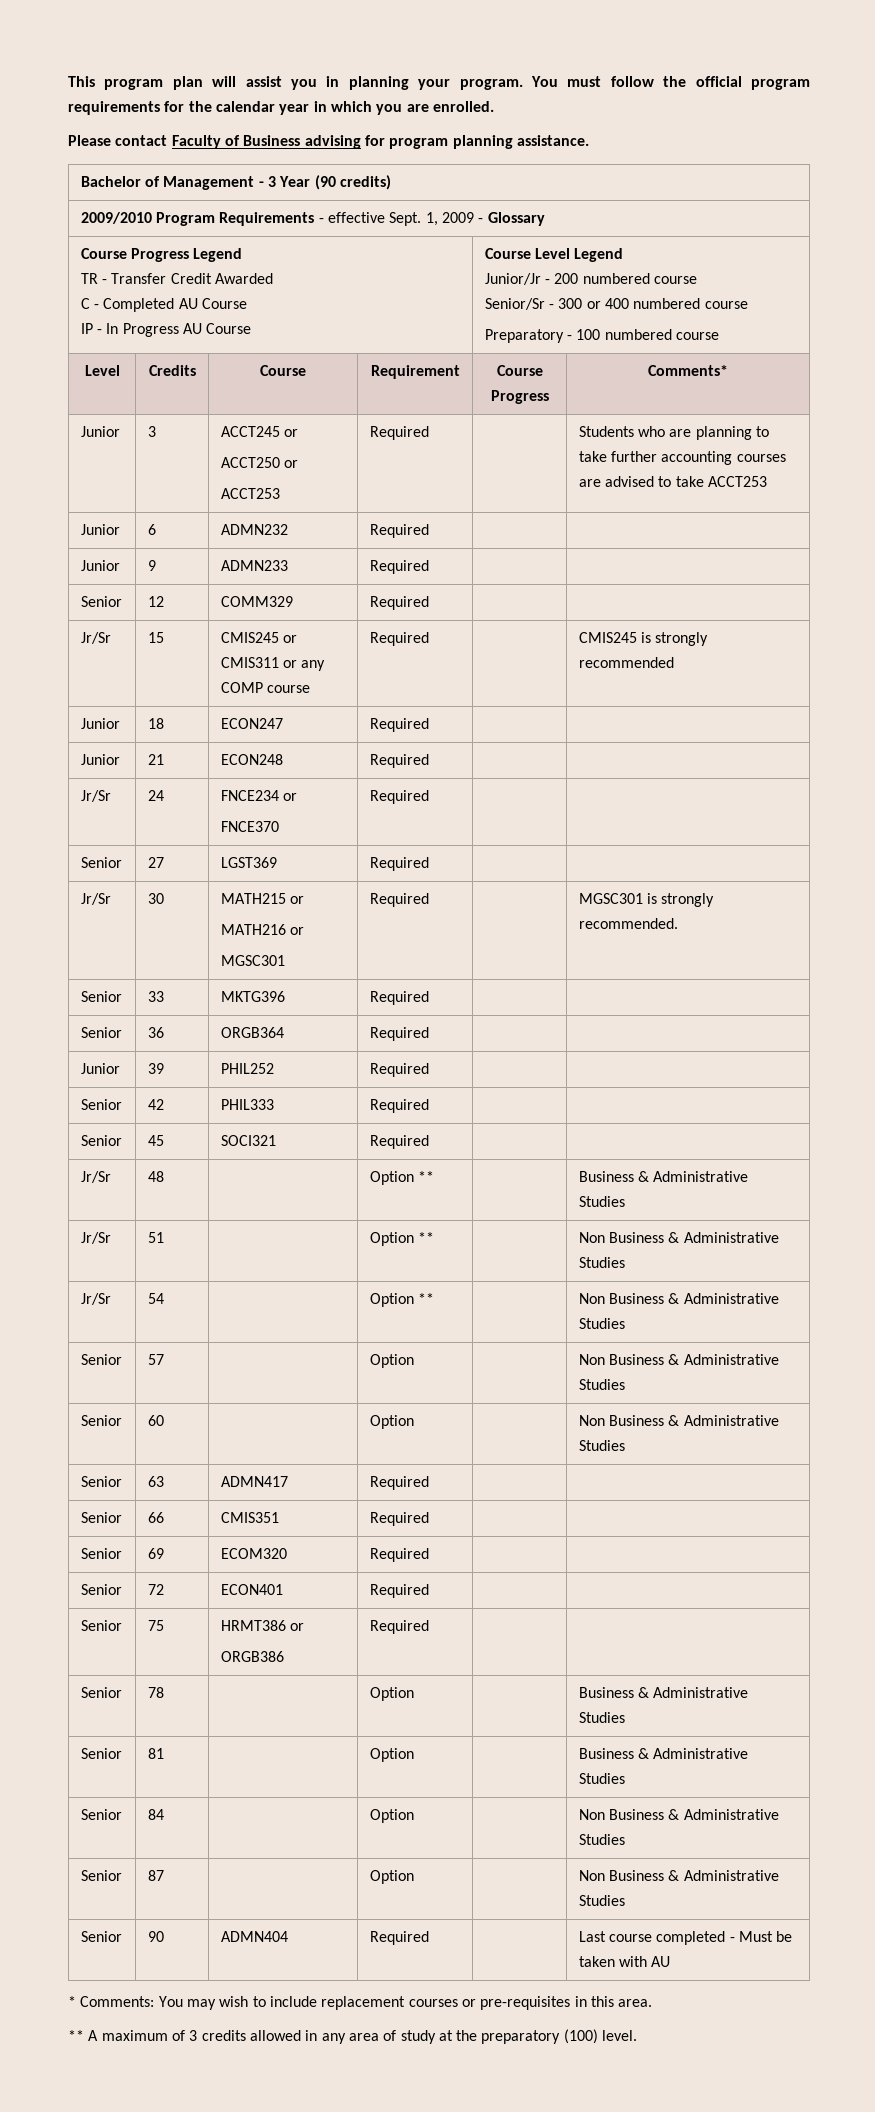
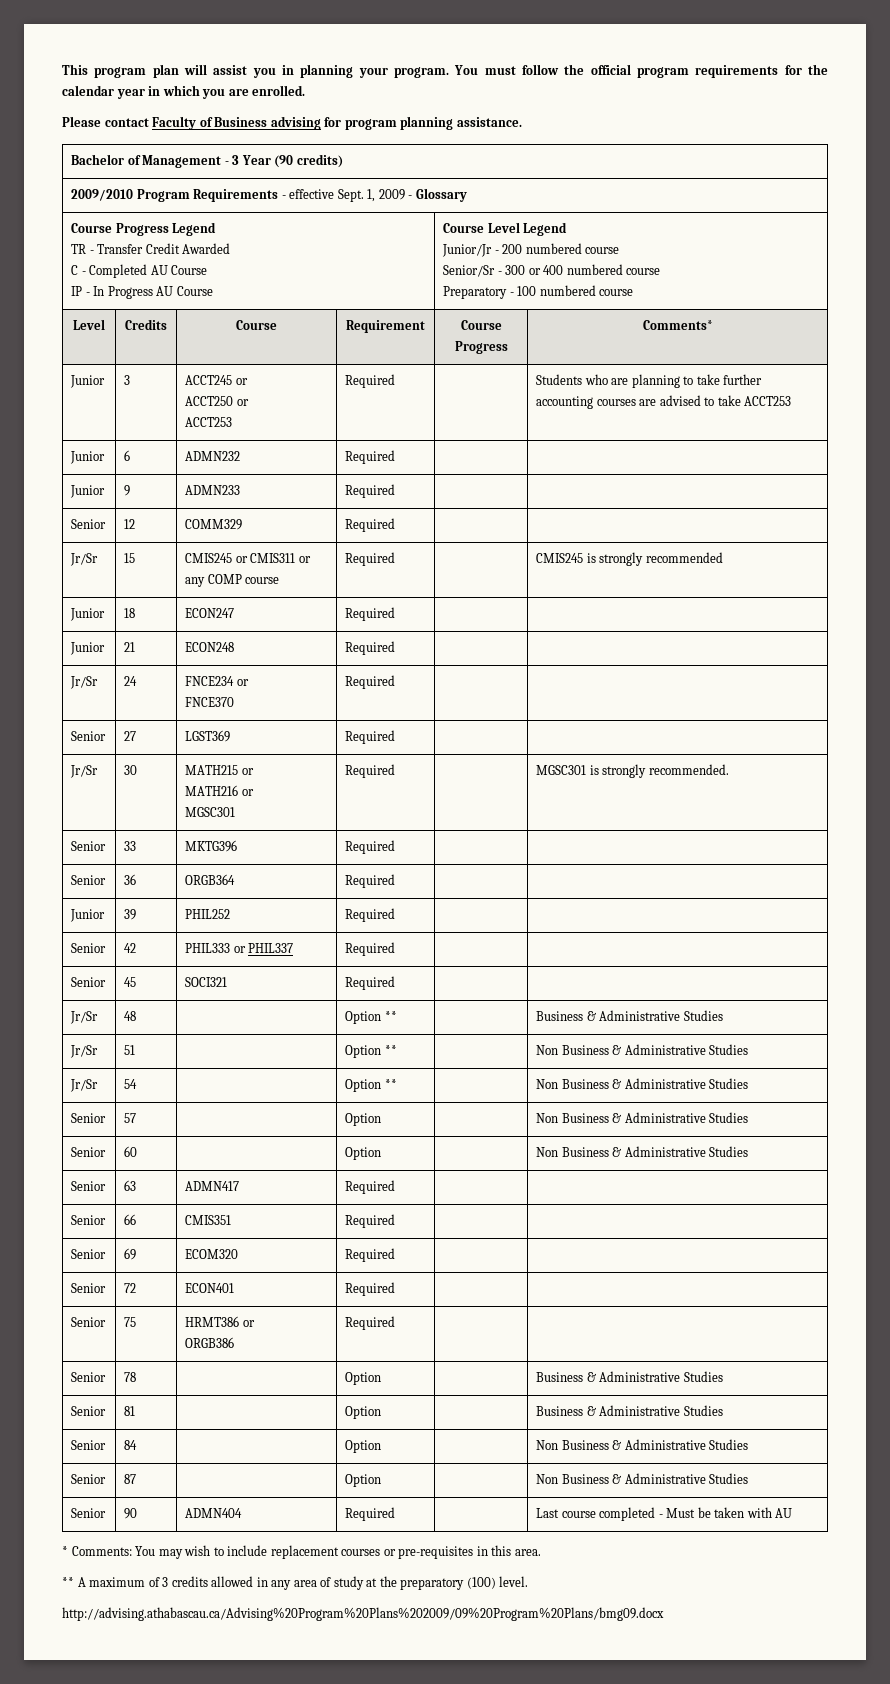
(274, 1104) none -> [233,943,294,953] or PHIL337
(638, 2035) none -> [62,1607,664,1621] // http://advising.athabascau.ca/Advising%20Program%20Plans%202009/09%20Program%20Plans/bmg09.docx

